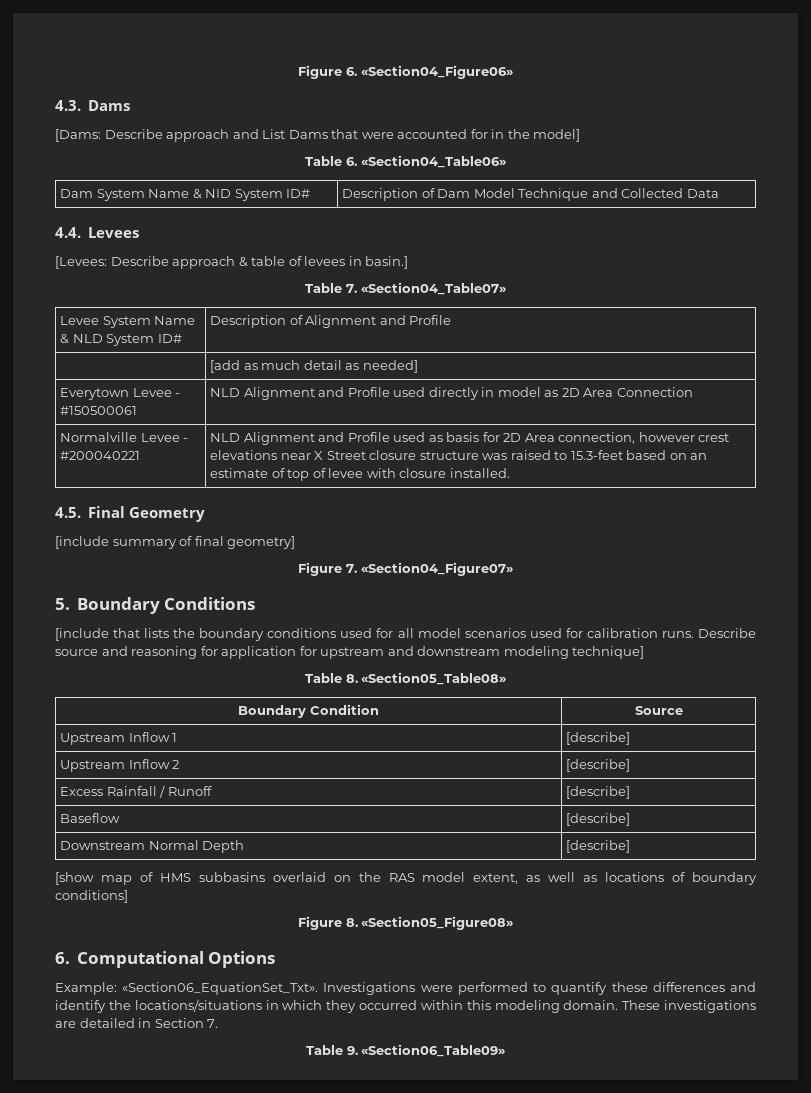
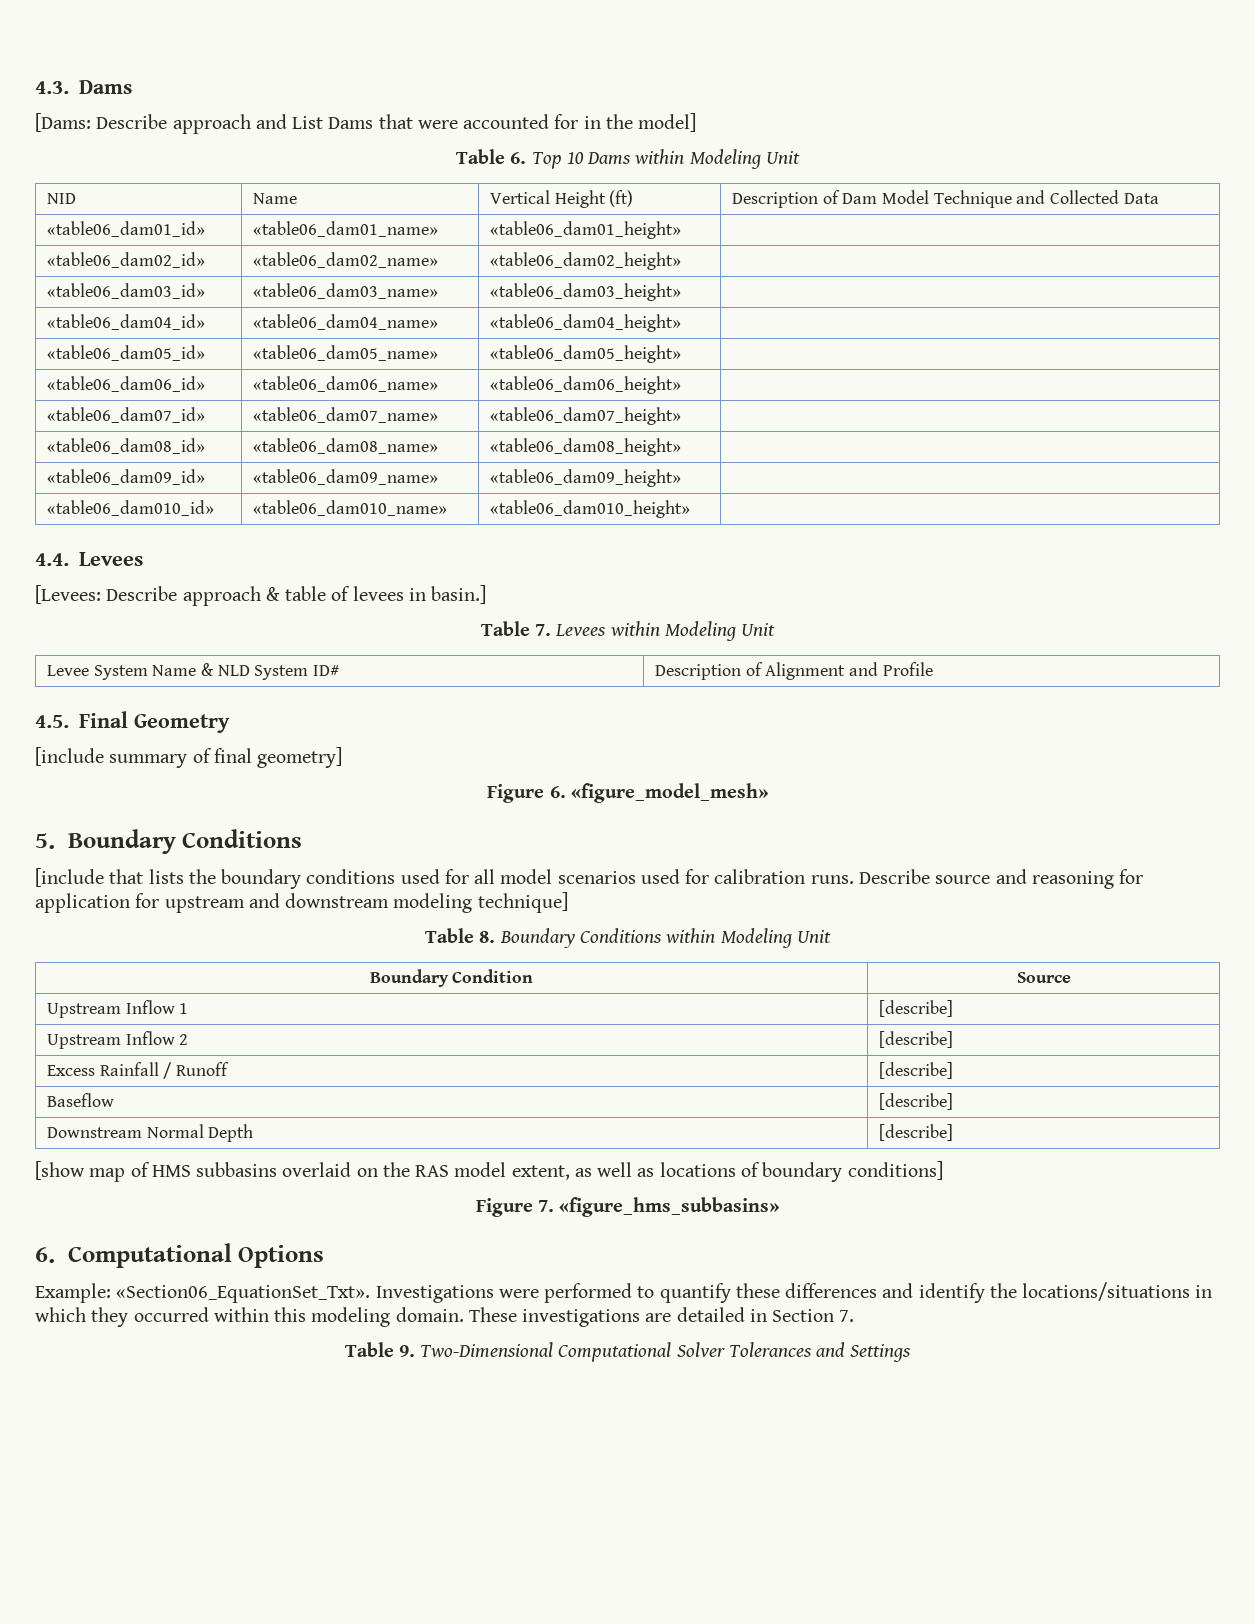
[298,65,513,79] Figure 6. «Section04_Figure06» // -> (35, 87) none
[360,155,506,168] [60,189,311,201] «Section04_Table06» // Dam System Name & NID System ID# -> [531,149,800,169] [46,193,76,204] [252,193,297,204] [489,190,634,208] Top 10 Dams within Modeling Unit // NID | Name | Vertical Height (ft)
(719, 193) none -> [46,221,205,237] [252,221,438,237] [489,221,681,239] [46,252,205,268] [252,252,438,268] [489,252,681,270] [46,283,205,299] [252,283,438,299] [489,283,681,301] [46,314,205,330] [252,314,438,330] [489,314,681,332] [46,345,205,361] [252,345,438,361] [489,345,681,363] [46,376,205,392] [252,376,438,392] [489,376,681,394] [46,407,205,423] [252,407,438,423] [489,407,681,425] [46,438,205,454] [252,438,438,454] [489,438,681,456] [46,469,205,485] [252,469,438,485] [489,469,681,487] [46,500,214,516] [252,500,447,516] [489,500,690,518] // «table06_dam01_id» | «table06_dam01_name» | «table06_dam01_height» | // «table06_dam02_id» | «table06_dam02_name» | «table06_dam02_height» | // «table06_dam03_id» | «table06_dam03_name» | «table06_dam03_height» | // «table06_dam04_id» | «table06_dam04_name» | «table06_dam04_height» | // «table06_dam05_id» | «table06_dam05_name» | «table06_dam05_height» | // «table06_dam06_id» | «table06_dam06_name» | «table06_dam06_height» | // «table06_dam07_id» | «table06_dam07_name» | «table06_dam07_height» | // «table06_dam08_id» | «table06_dam08_name» | «table06_dam08_height» | // «table06_dam09_id» | «table06_dam09_name» | «table06_dam09_height» | // «table06_dam010_id» | «table06_dam010_name» | «table06_dam010_height» |
[360,282,506,295] «Section04_Table07» -> [555,621,776,641] Levees within Modeling Unit
[210,360,418,373] [60,388,181,400] [60,406,138,415] [210,387,693,400] [60,432,189,442] [60,451,141,460] [210,432,730,445] [210,450,708,460] [210,468,510,481] // | [add as much detail as needed] // Everytown Levee - #150500061 | NLD Alignment and Profile used directly in model as 2D Area Connection // Normalville Levee - #200040221 | NLD Alignment and Profile used as basis for 2D Area connection, however crest elevations near X Street closure structure was raised to 15.3-feet based on an estimate of top of levee with closure installed. -> (933, 669) none
[346,562,513,576] 7. «Section04_Figure07» -> [549,783,768,803] 6. «figure_model_mesh»
[361,672,507,685] «Section05_Table08» -> [499,928,831,948] Boundary Conditions within Modeling Unit
[345,916,514,930] 8. «Section05_Figure08» -> [538,1197,780,1217] 7. «figure_hms_subbasins»
[361,1044,506,1057] «Section06_Table09» -> [420,1342,912,1362] Two-Dimensional Computational Solver Tolerances and Settings

